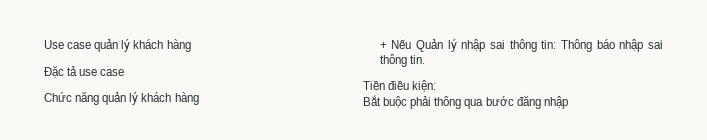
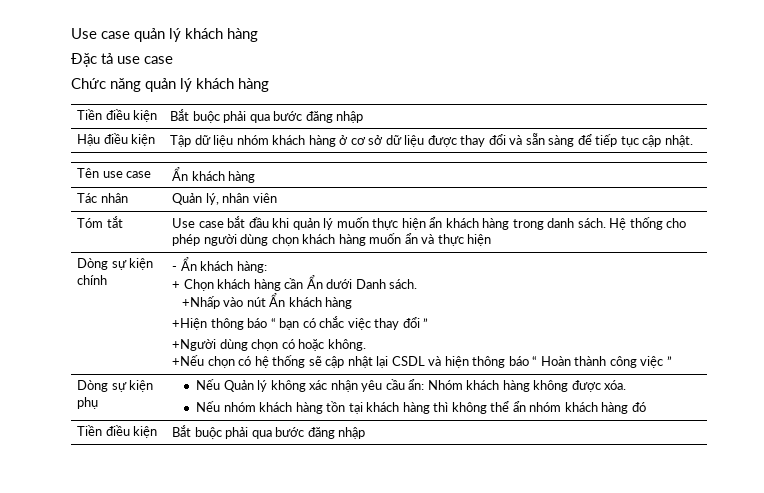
[379,39,663,52] [379,54,425,67] [363,80,437,92] [363,95,568,109] // + Nếu Quản lý nhập sai thông tin: Thông báo nhập sai thông tin. // Tiền điều kiện: // Bắt buộc phải thông qua bước đăng nhập -> [77,109,158,122] [170,109,364,123] [77,133,156,146] [170,133,693,147] [77,168,152,178] [172,167,256,183] [77,193,128,203] [172,193,277,205] [77,216,123,228] [172,216,687,230] [172,233,492,246] [77,258,154,270] [77,275,108,285] [172,257,267,273] [172,275,418,291] [181,293,353,309] [172,316,429,330] [172,339,366,351] [172,355,672,368] [77,380,154,392] [77,397,99,409] [196,379,627,392] [196,401,646,414] [77,425,158,438] [172,425,366,439] // Tiền điều kiện | Bắt buộc phải qua bước đăng nhập // Hậu điều kiện | Tập dữ liệu nhóm khách hàng ở cơ sở dữ liệu được thay đổi và sẵn sàng để tiếp tục cập nhật. // Tên use case | Ẩn khách hàng // Tác nhân | Quản lý, nhân viên // Tóm tắt | Use case bắt đầu khi quản lý muốn thực hiện ẩn khách hàng trong danh sách. Hệ thống cho phép người dùng chọn khách hàng muốn ẩn và thực hiện // Dòng sự kiện chính | - Ẩn khách hàng: // + Chọn khách hàng cần Ẩn dưới Danh sách. // +Nhấp vào nút Ẩn khách hàng // +Hiện thông báo “ bạn có chắc việc thay đổi ” // +Người dùng chọn có hoặc không. // +Nếu chọn có hệ thống sẽ cập nhật lại CSDL và hiện thông báo “ Hoàn thành công việc ” // Dòng sự kiện phụ | Nếu Quản lý không xác nhận yêu cầu ẩn: Nhóm khách hàng không được xóa. // Nếu nhóm khách hàng tồn tại khách hàng thì không thể ẩn nhóm khách hàng đó // Tiền điều kiện | Bắt buộc phải qua bước đăng nhập

